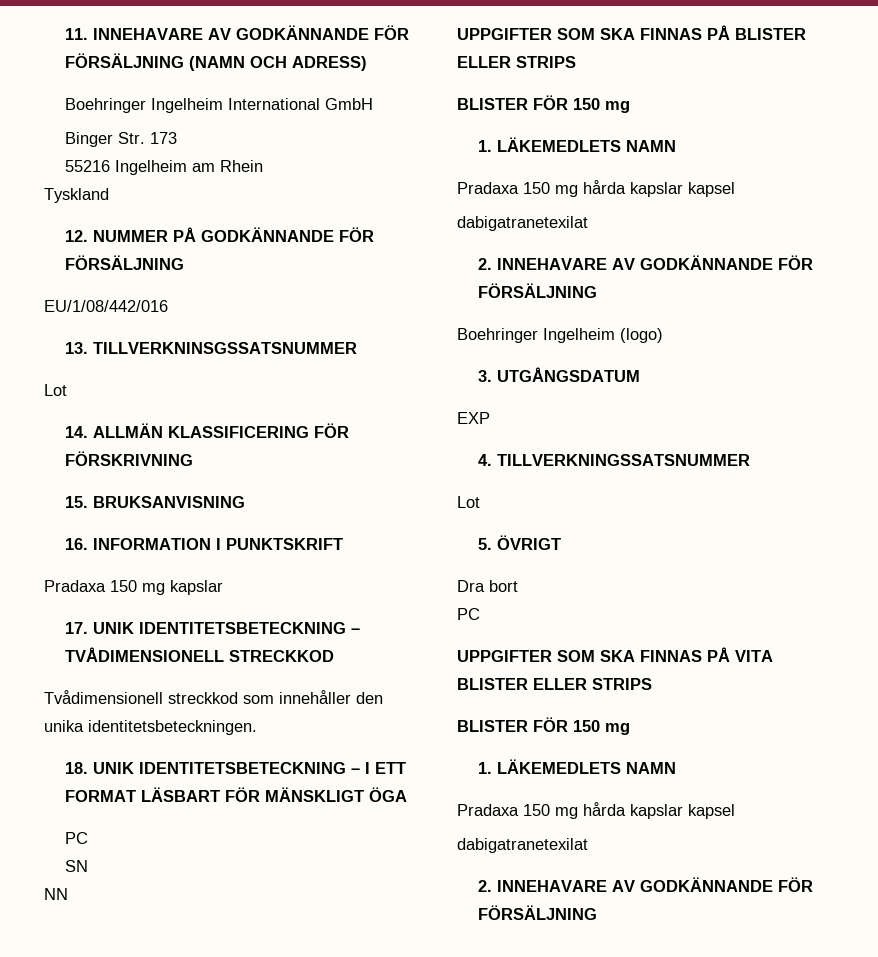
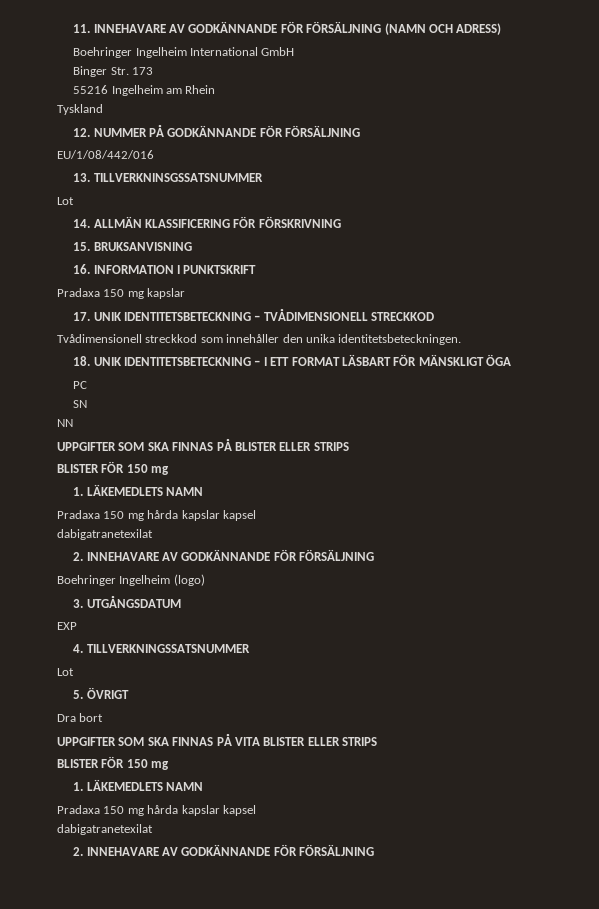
[457,608,480,620] // PC -> (104, 717) none

